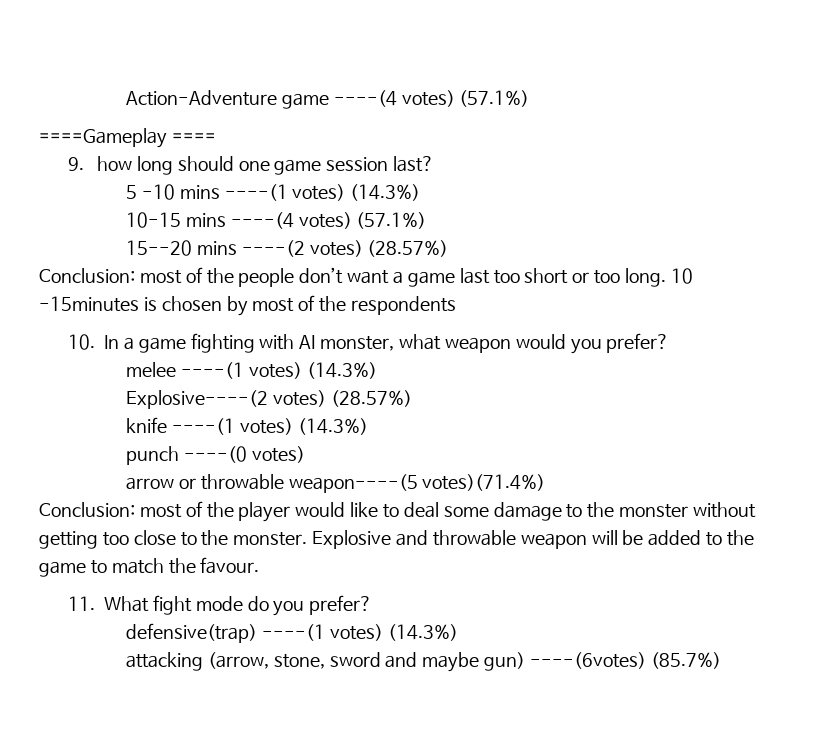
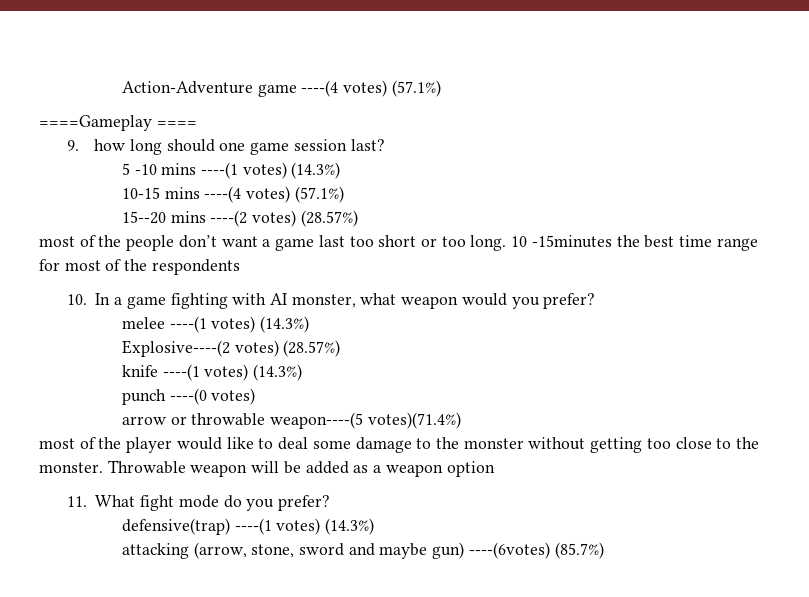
[39,268,135,283] Conclusion: -> (358, 218) none
[143,296,248,316] is chosen by -> [616,235,758,251] [39,259,60,271] the best time range for
[39,502,135,517] Conclusion: -> (461, 420) none
[312,530,516,549] Explosive and throwable -> [107,460,186,474] Throwable
[706,530,755,546] [39,557,260,577] to the game to match the favour. -> [353,461,495,477] as a weapon option

